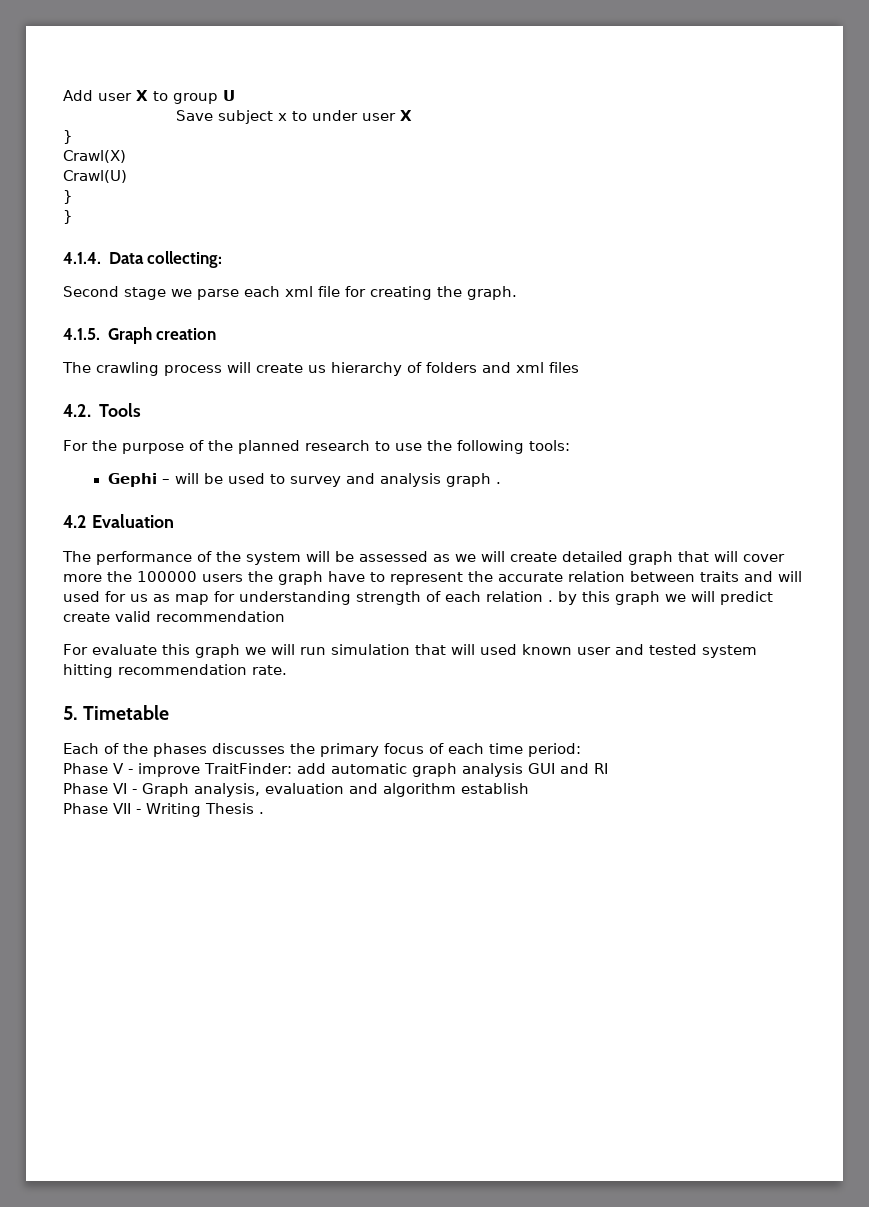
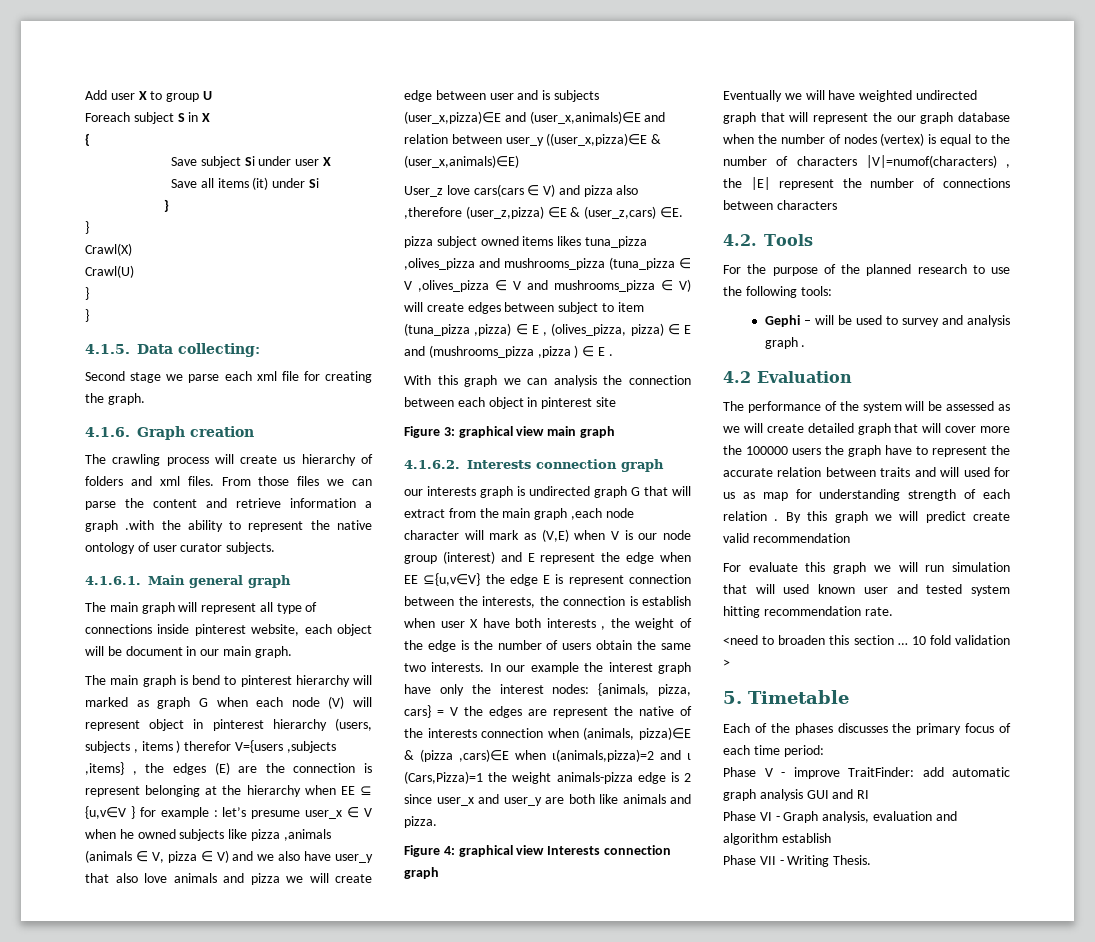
(235, 95) none -> [85,112,211,124] [85,133,90,146] // Foreach subject S in X // {
[277,111,307,121] x to -> [244,156,255,166] Si
(412, 115) none -> [171,177,319,190] [163,199,169,212] // Save all items (it) under Si // }
[63,252,101,264] 4.1.4. -> [85,344,130,354] 4.1.5.
[63,328,100,340] 4.1.5. -> [85,427,130,437] 4.1.6.
[549,362,579,373] files -> [187,476,372,486] [85,498,372,510] [85,520,372,532] [85,542,276,554] [85,575,291,588] [85,602,318,614] [85,624,372,636] [85,646,292,658] [85,675,372,687] [85,696,372,709] [85,718,373,731] [85,740,336,753] [85,762,372,775] [85,785,372,797] [85,806,373,819] [85,829,331,841] [85,850,373,863] [85,873,372,885] [404,90,599,102] [404,111,666,124] [404,133,662,146] [404,155,519,168] [404,184,639,197] [404,206,683,219] [404,236,647,248] [404,257,691,270] [404,279,691,292] [404,302,644,314] [404,323,691,336] [404,345,613,358] [404,375,691,387] [404,397,616,409] [404,426,615,438] [404,459,664,472] [404,486,691,498] [404,508,634,520] [404,529,691,542] [404,551,691,564] [404,573,691,586] [404,596,691,608] [404,618,692,630] [404,640,691,652] [404,662,691,674] [404,683,691,696] [404,705,692,718] [404,727,691,740] [404,749,691,762] [404,771,691,784] [404,794,691,806] [404,816,437,828] [404,845,671,857] [404,867,439,879] [723,90,977,102] [723,112,1010,124] [723,133,1010,146] [723,155,1010,168] [723,177,1010,190] [723,200,837,210] files. From those files we can parse the content and retrieve information a graph .with the ability to represent the native ontology of user curator subjects. // 4.1.6.1. Main general graph // The main graph will represent all type of connections inside pinterest website, each object will be document in our main graph. // The main graph is bend to pinterest hierarchy will marked as graph G when each node (V) will represent object in pinterest hierarchy (users, subjects , items ) therefor V={users ,subjects ,items} , the edges (E) are the connection is represent belonging at the hierarchy when EE ⊆ {u,v∈V } for example : let’s presume user_x ∈ V when he owned subjects like pizza ,animals (animals ∈ V, pizza ∈ V) and we also have user_y that also love animals and pizza we will create edge between user and is subjects (user_x,pizza)∈E and (user_x,animals)∈E and relation between user_y ((user_x,pizza)∈E & (user_x,animals)∈E) // User_z love cars(cars ∈ V) and pizza also ,therefore (user_z,pizza) ∈E & (user_z,cars) ∈E. // pizza subject owned items likes tuna_pizza ,olives_pizza and mushrooms_pizza (tuna_pizza ∈ V ,olives_pizza ∈ V and mushrooms_pizza ∈ V) will create edges between subject to item (tuna_pizza ,pizza) ∈ E , (olives_pizza, pizza) ∈ E and (mushrooms_pizza ,pizza ) ∈ E . // With this graph we can analysis the connection between each object in pinterest site // Figure 3: graphical view main graph // 4.1.6.2. Interests connection graph // our interests graph is undirected graph G that will extract from the main graph ,each node character will mark as (V,E) when V is our node group (interest) and E represent the edge when EE ⊆{u,v∈V} the edge E is represent connection between the interests, the connection is establish when user X have both interests , the weight of the edge is the number of users obtain the same two interests. In our example the interest graph have only the interest nodes: {animals, pizza, cars} = V the edges are represent the native of the interests connection when (animals, pizza)∈E & (pizza ,cars)∈E when ι(animals,pizza)=2 and ι (Cars,Pizza)=1 the weight animals-pizza edge is 2 since user_x and user_y are both like animals and pizza. // Figure 4: graphical view Interests connection graph // Eventually we will have weighted undirected graph that will represent the our graph database when the number of nodes (vertex) is equal to the number of characters |V|=numof(characters) , the |E| represent the number of connections between characters
[558,591,577,605] by -> [785,512,801,523] By
(287, 670) none -> [723,635,1010,645] [723,659,730,667] // <need to broaden this section … 10 fold validation >
[205,803,264,814] Thesis . -> [833,855,872,865] Thesis.

